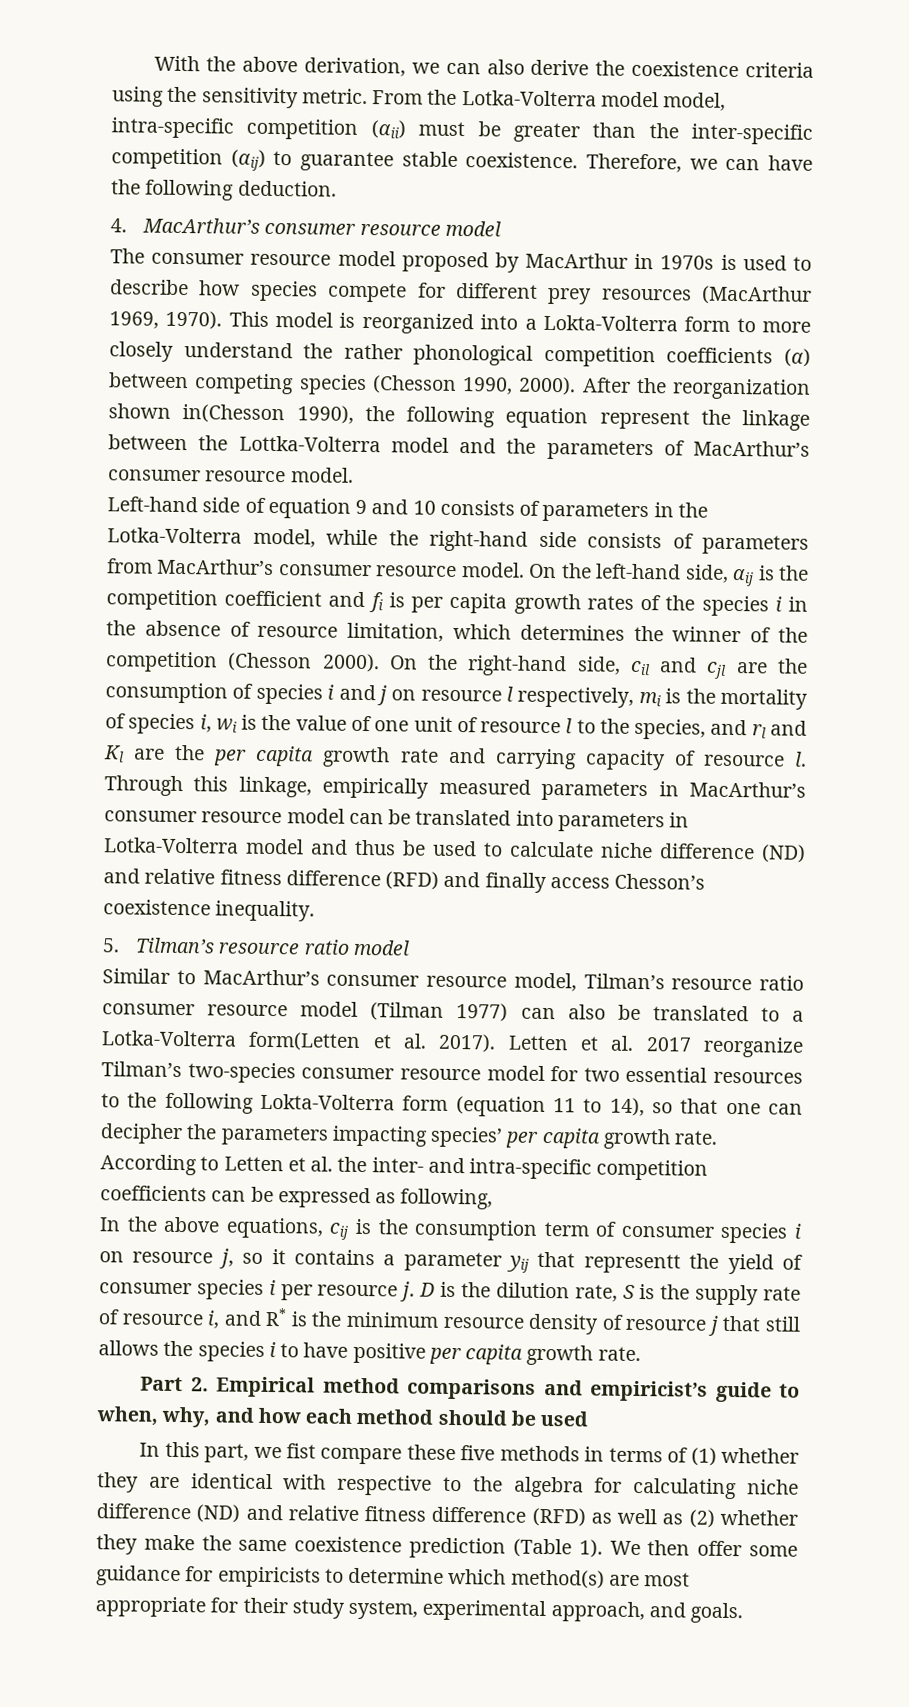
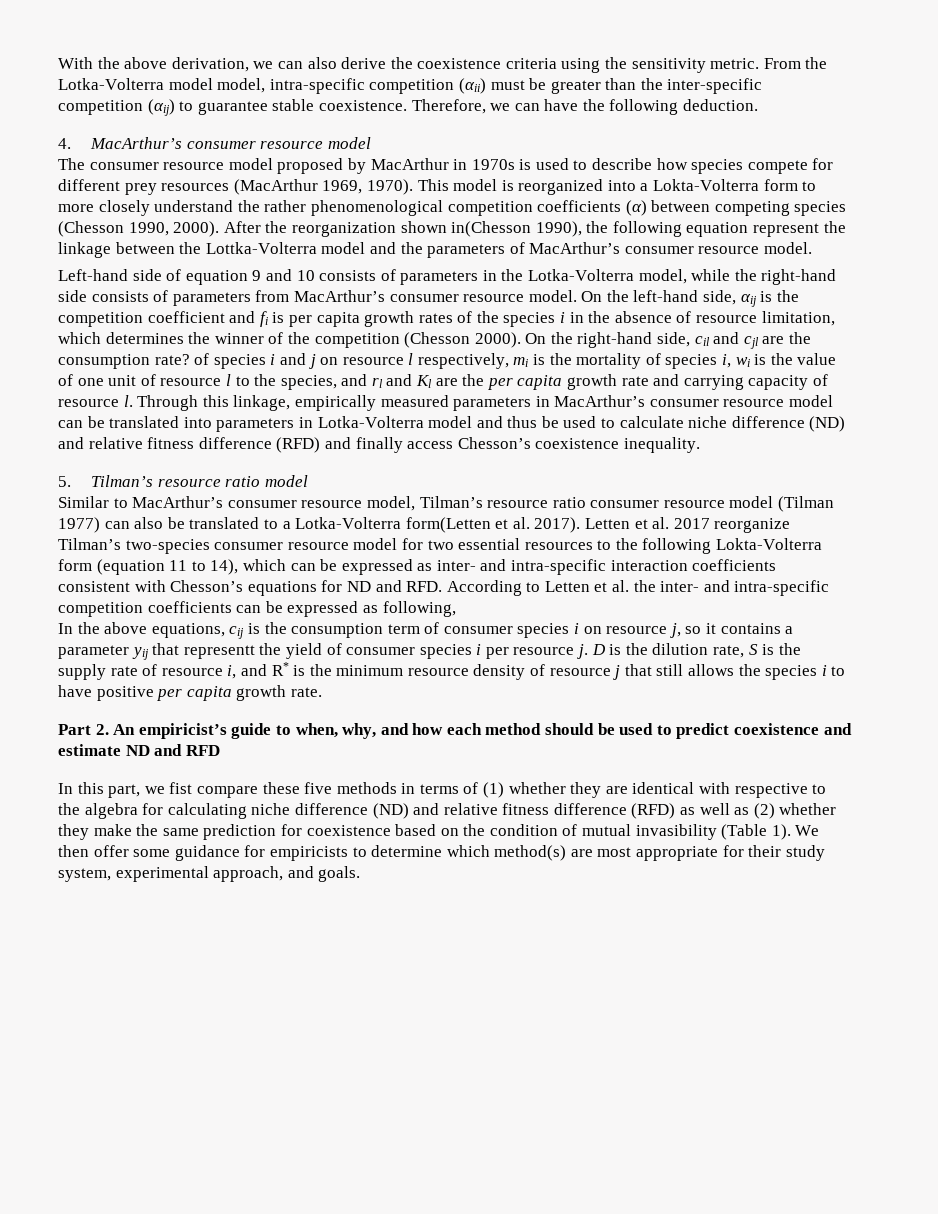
[413,344,534,366] phonological -> [310,200,443,216] phenomenological
(228, 693) none -> [154,354,190,365] rate?
[651,1098,803,1115] [100,1123,719,1150] so that one can decipher the parameters impacting species’ per capita growth rate. -> [242,559,777,575] [58,580,443,596] which can be expressed as inter- and intra-specific interaction coefficients consistent with Chesson’s equations for ND and RFD.
[216,1376,583,1400] Empirical method comparisons and -> [113,724,136,735] An
(589, 1418) none -> [656,723,852,739] [58,744,220,756] to predict coexistence and estimate ND and RFD
[294,1536,507,1559] coexistence prediction -> [203,824,717,840] prediction for coexistence based on the condition of mutual invasibility

